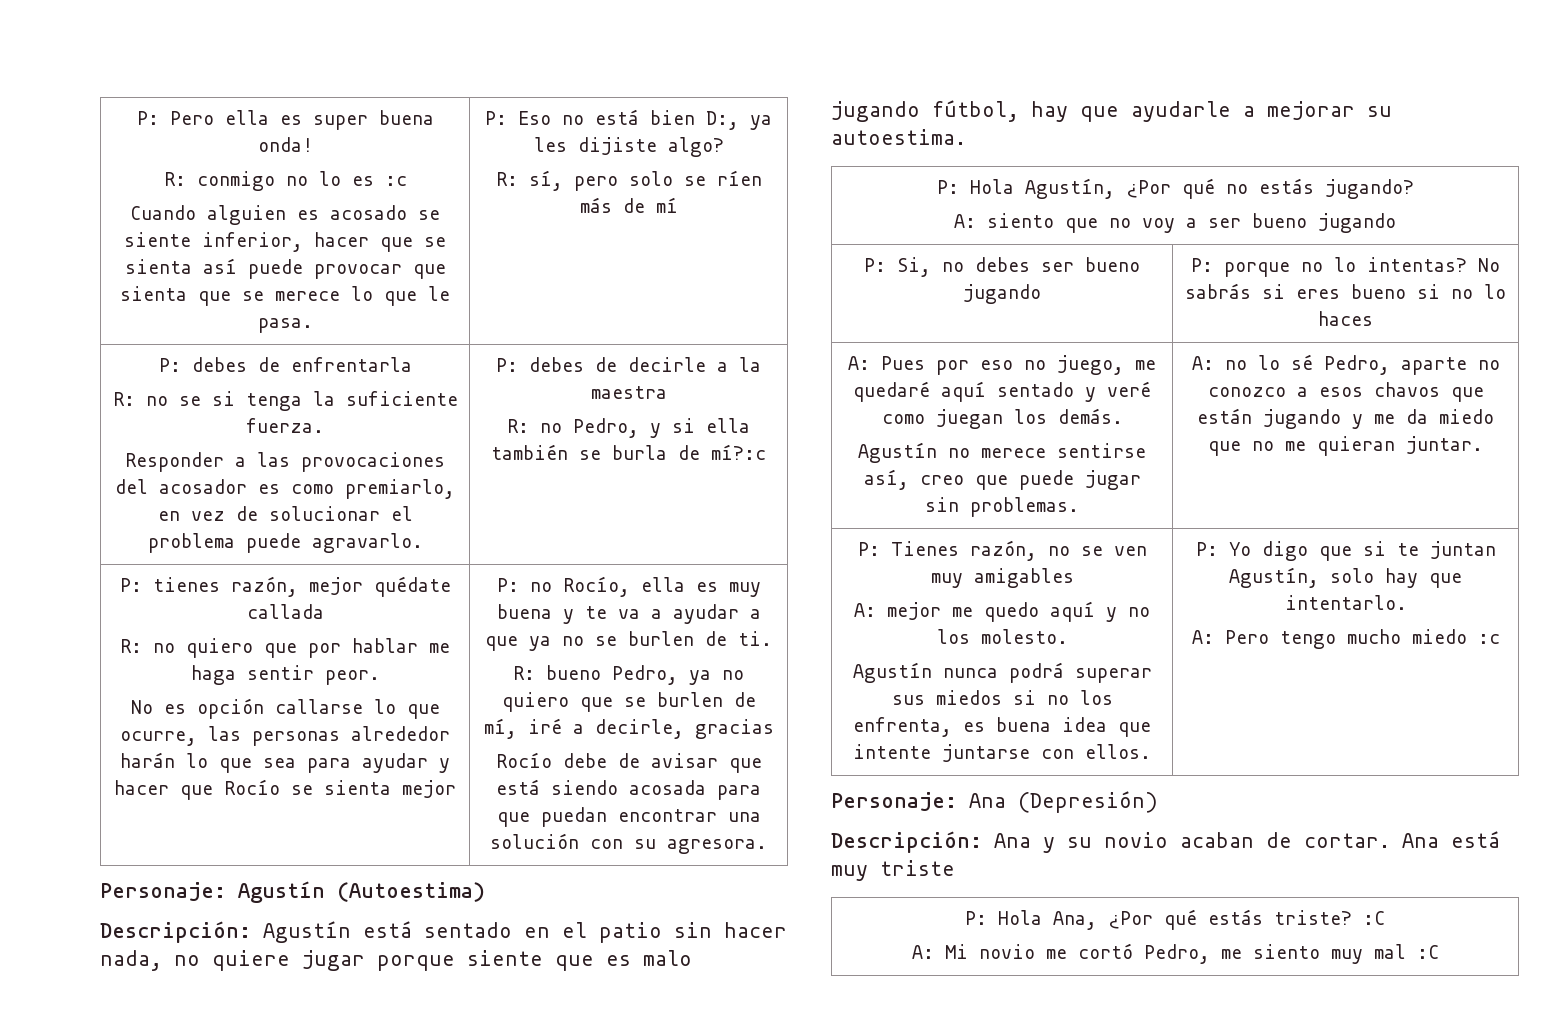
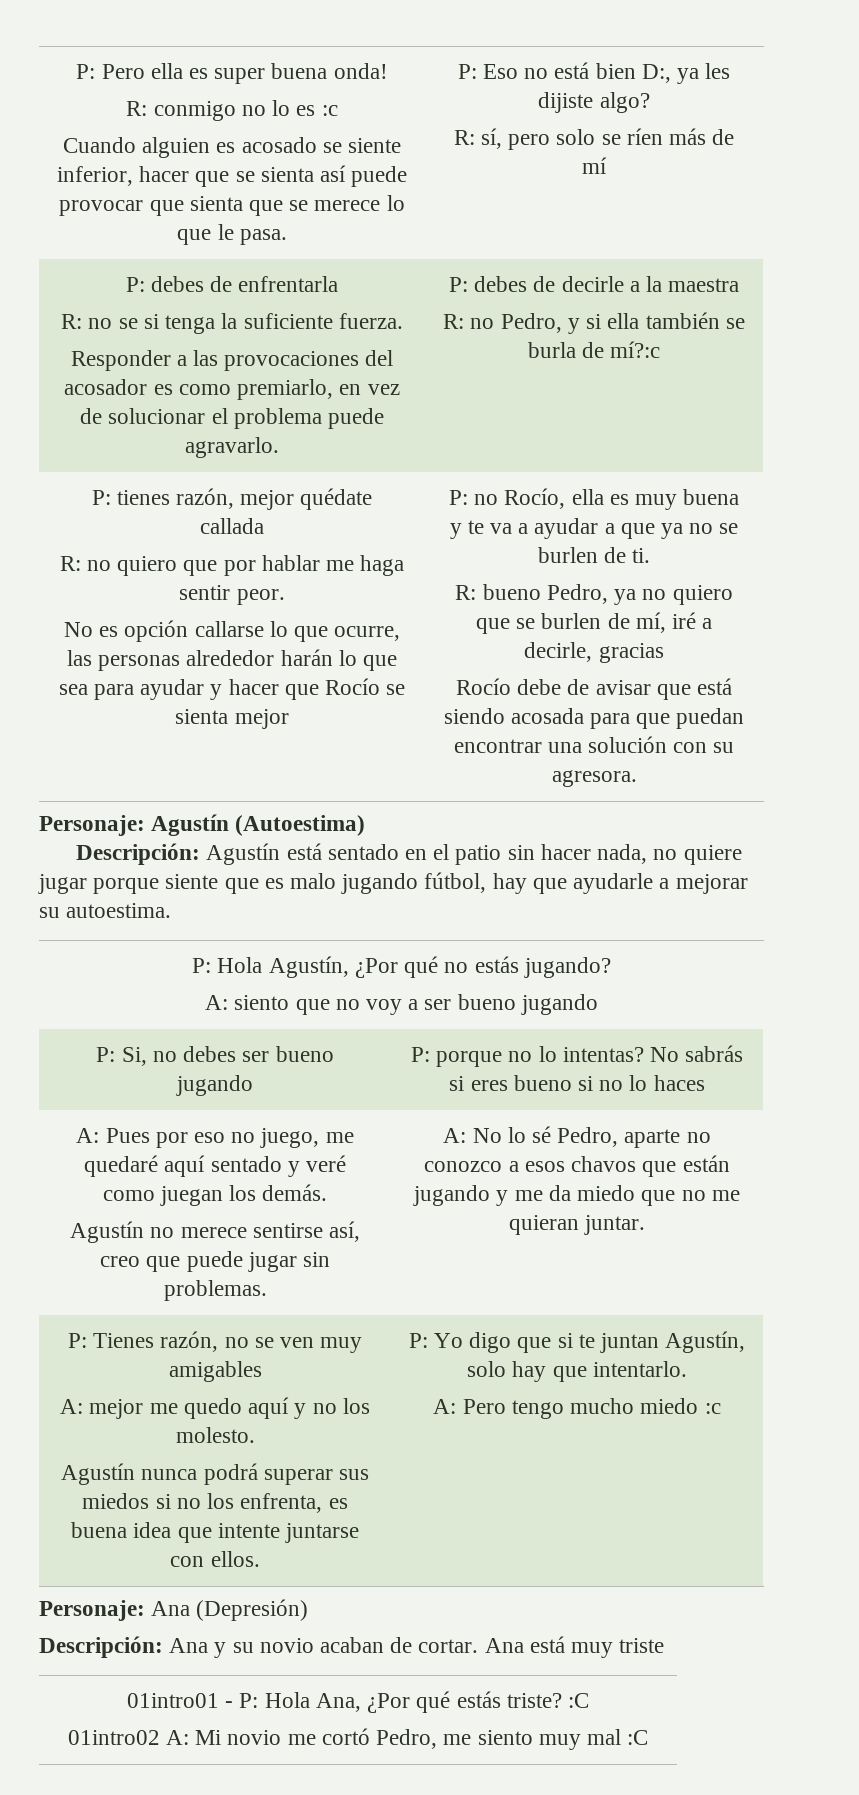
[1224,360,1247,370] no -> [472,1128,502,1143] No
(955, 868) none -> [127,1693,234,1708] 01intro01 -
(1385, 918) none -> [67,1730,160,1745] 01intro02

